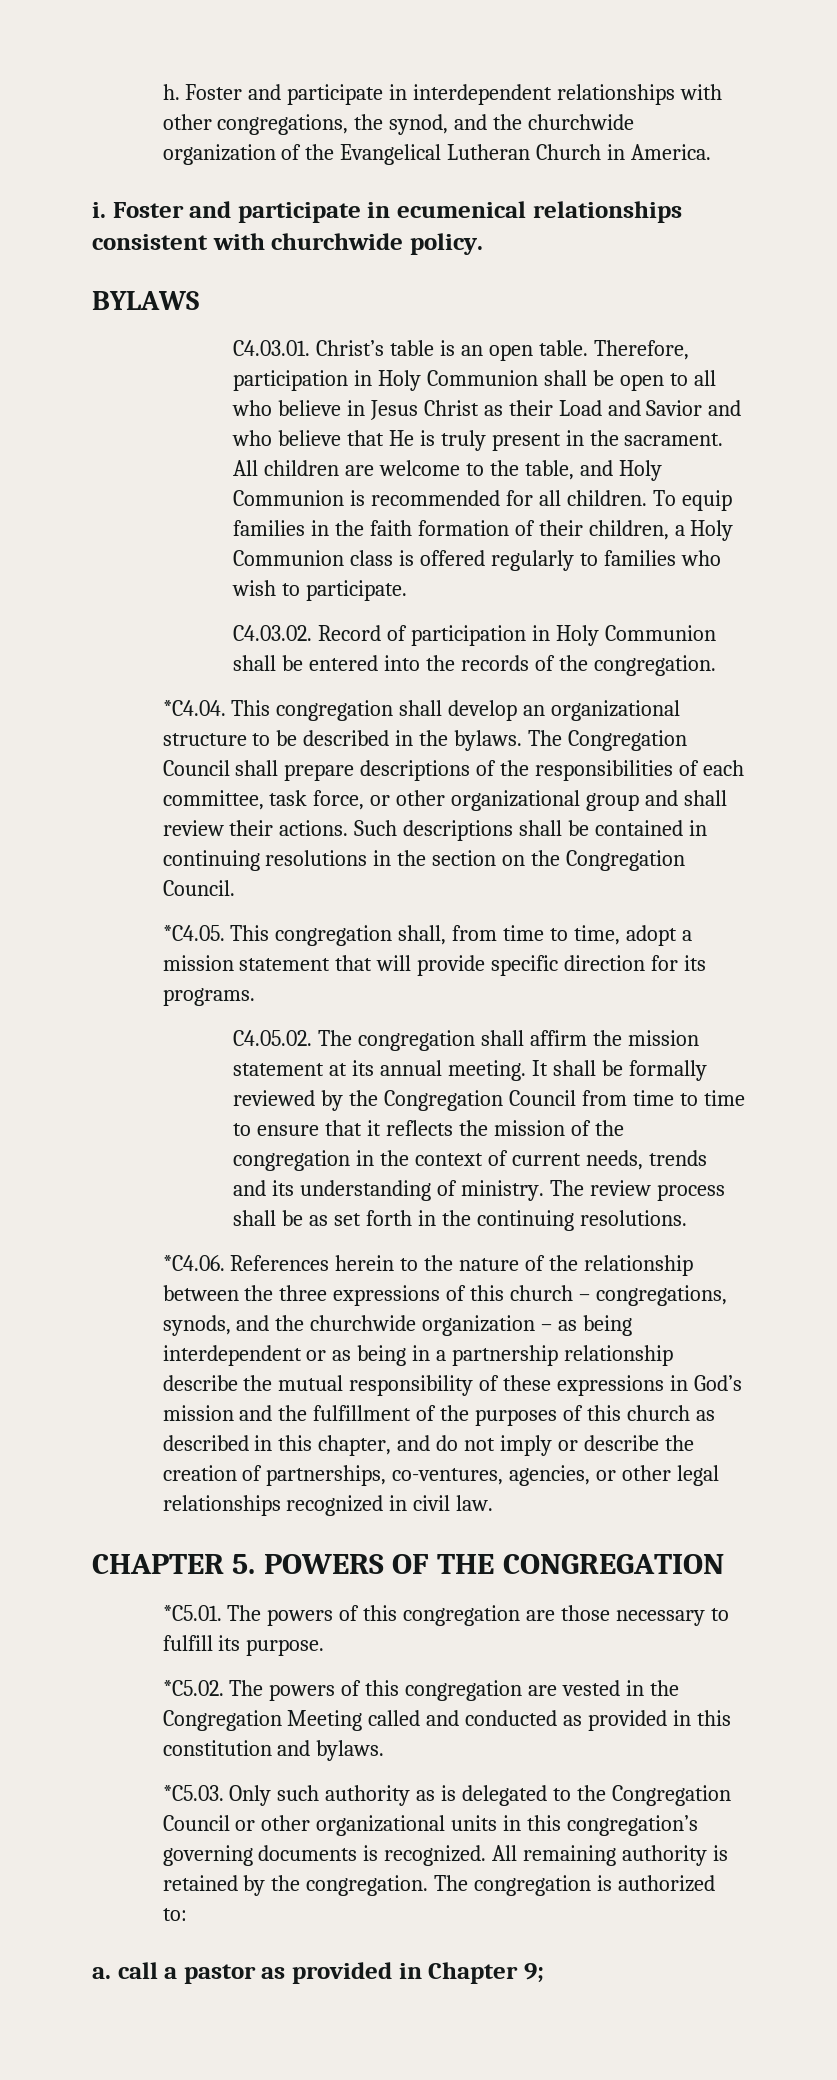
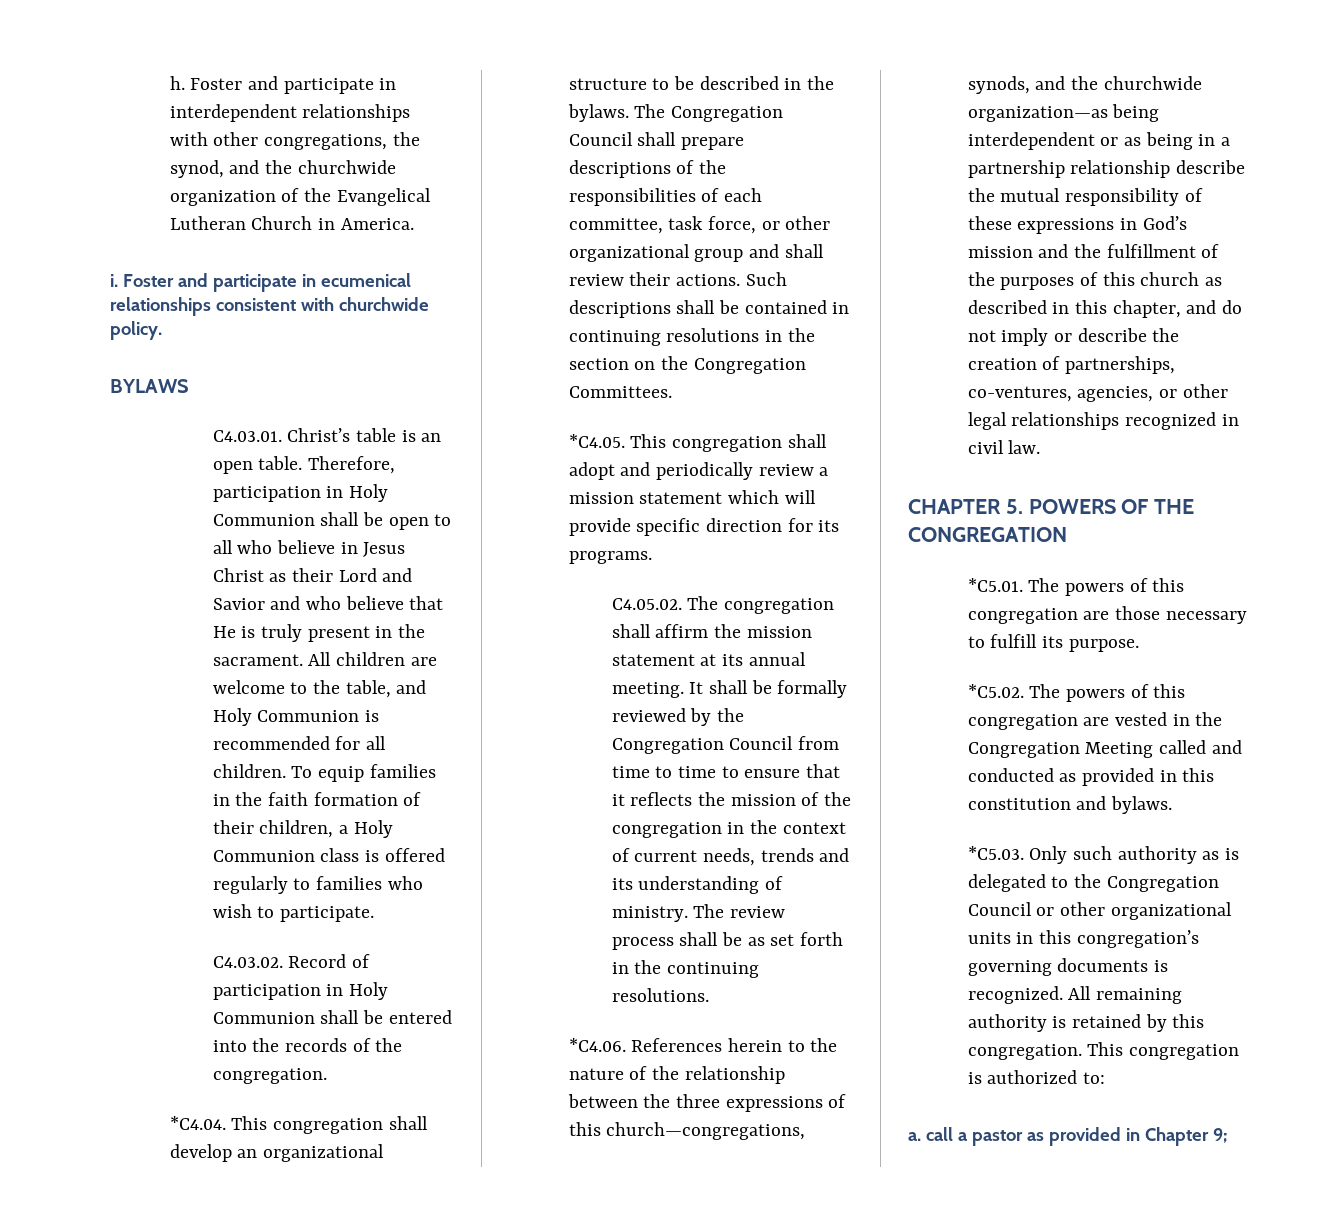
[558,400,602,416] Load -> [338,568,377,582] Lord
[162,880,235,896] Council. -> [568,386,672,398] Committees.
[398,925,678,946] shall, from time to time, adopt -> [787,434,827,448] [568,462,814,480] shall adopt and periodically review
[335,955,373,971] that -> [727,490,779,504] which
[510,1285,728,1306] church – congregations, -> [606,1122,806,1140] church—congregations,
[422,1315,578,1336] organization – as -> [967,106,1108,122] organization—as
[271,1875,469,1896] the congregation. The -> [1172,1014,1205,1028] [967,1042,1124,1060] this congregation. This

